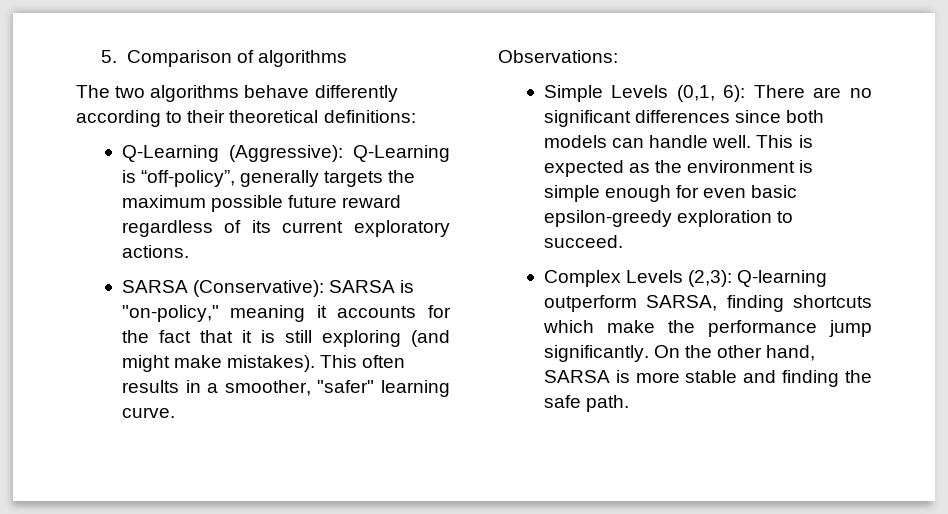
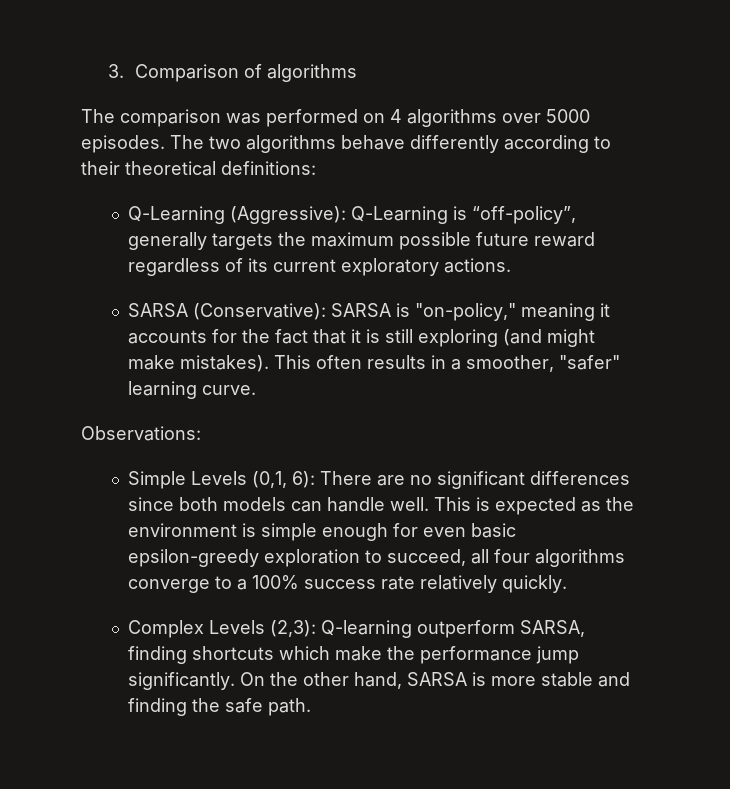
[101,50,118,63] 5. -> [108,64,125,78] 3.
(110, 91) none -> [120,109,590,127] [81,135,204,153] comparison was performed on 4 algorithms over 5000 episodes. The
[543,235,623,248] succeed. -> [386,549,625,567] [127,575,567,593] succeed, all four algorithms converge to a 100% success rate relatively quickly.

